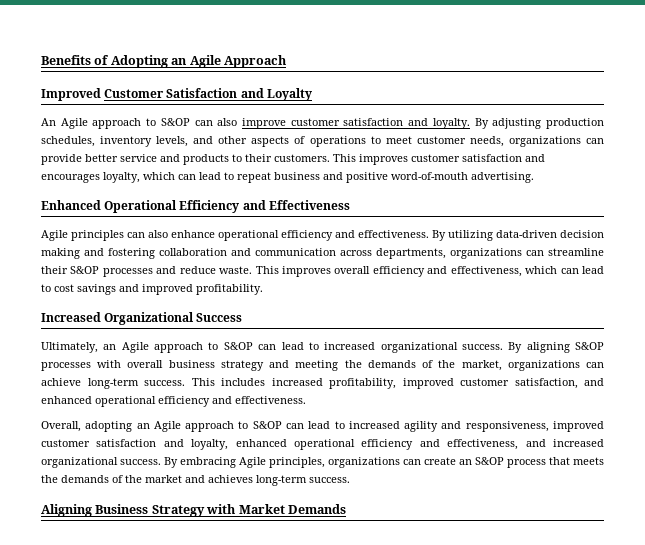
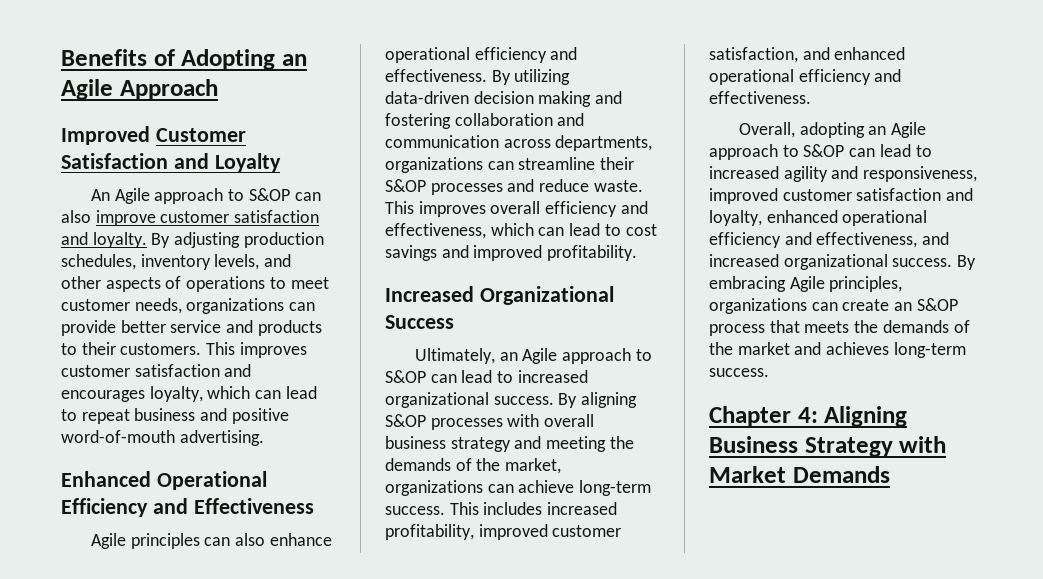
(350, 480) none -> [709,406,818,427] Chapter 4:

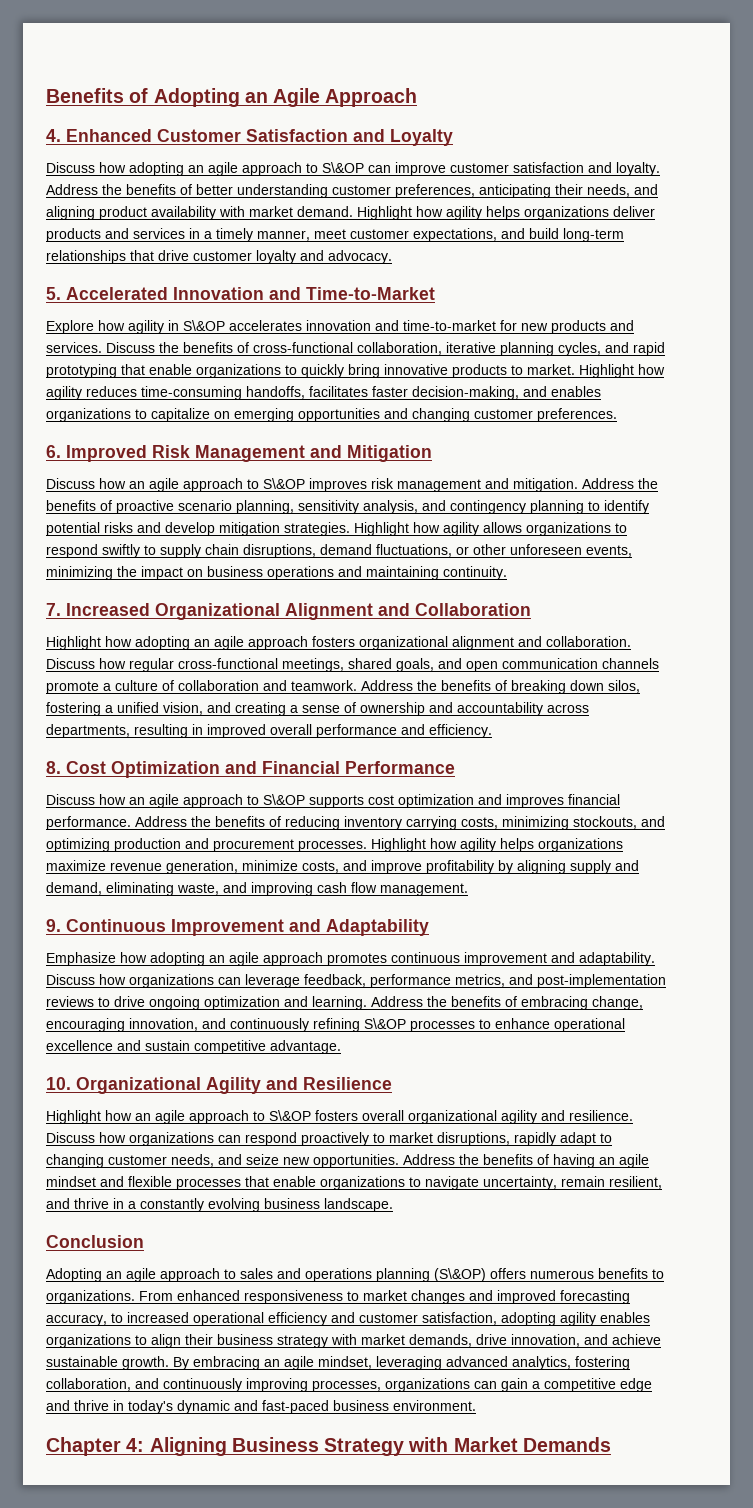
[61,126,150,145] Improved -> [46,129,152,142] 4. Enhanced
[90,188,321,204] [61,210,91,223] An Agile approach to S&OP can also -> [46,162,391,176] Discuss how adopting an agile approach to S\&OP can
[151,232,324,248] [61,254,292,270] [61,276,329,292] [61,298,316,314] [61,320,322,336] [61,342,307,358] [61,364,252,377] [61,386,317,402] [61,408,289,424] [61,430,264,446] [61,471,267,490] [61,498,314,517] [90,533,332,549] [385,47,578,63] [385,69,571,85] [385,91,623,107] [385,113,585,129] [385,135,653,151] [385,157,635,173] [385,179,643,195] [385,201,648,217] [385,223,657,239] [385,245,638,261] [385,286,614,305] [385,315,454,329] [414,348,652,364] [385,370,588,383] [385,392,638,408] [385,414,595,430] [385,436,634,452] [385,458,562,474] [385,480,652,496] [385,502,618,515] [385,524,622,540] [709,47,906,63] [709,69,902,85] [709,91,811,104] [738,122,927,138] [709,144,932,160] [709,166,978,182] [709,188,974,204] [709,210,928,226] [709,232,950,248] [709,254,977,270] [709,276,903,292] [709,298,958,314] [709,320,970,336] [709,342,966,358] [709,368,769,377] By adjusting production schedules, inventory levels, and other aspects of operations to meet customer needs, organizations can provide better service and products to their customers. This improves customer satisfaction and encourages loyalty, which can lead to repeat business and positive word-of-mouth advertising. // Enhanced Operational Efficiency and Effectiveness // Agile principles can also enhance operational efficiency and effectiveness. By utilizing data-driven decision making and fostering collaboration and communication across departments, organizations can streamline their S&OP processes and reduce waste. This improves overall efficiency and effectiveness, which can lead to cost savings and improved profitability. // Increased Organizational Success // Ultimately, an Agile approach to S&OP can lead to increased organizational success. By aligning S&OP processes with overall business strategy and meeting the demands of the market, organizations can achieve long-term success. This includes increased profitability, improved customer satisfaction, and enhanced operational efficiency and effectiveness. // Overall, adopting an Agile approach to S&OP can lead to increased agility and responsiveness, improved customer satisfaction and loyalty, enhanced operational efficiency and effectiveness, and increased organizational success. By embracing Agile principles, organizations can create an S&OP process that meets the demands of the market and achieves long-term success. -> [46,184,658,198] [46,206,655,220] [46,228,624,242] [46,250,392,264] [46,287,435,300] [46,320,634,334] [46,342,665,356] [46,364,665,378] [46,386,601,400] [46,408,617,422] [46,445,432,462] [46,478,658,492] [46,500,649,514] [46,522,627,536] [46,544,632,558] [46,566,507,580] [46,603,531,620] [46,636,631,650] [46,658,659,672] [46,680,640,694] [46,702,589,716] [46,724,492,738] [46,761,455,778] [46,794,620,808] [46,816,665,830] [46,838,623,852] [46,860,639,874] [46,882,468,896] [46,919,429,936] [46,952,655,966] [46,974,666,988] [46,996,643,1010] [46,1018,625,1032] [46,1040,341,1054] [46,1077,392,1094] [46,1110,633,1124] [46,1132,612,1146] [46,1154,649,1168] [46,1176,662,1190] [46,1198,393,1212] [46,1235,144,1248] [46,1268,664,1282] [46,1290,630,1304] [46,1312,650,1326] [46,1334,661,1348] [46,1356,630,1370] [46,1378,652,1392] [46,1400,476,1414] Address the benefits of better understanding customer preferences, anticipating their needs, and aligning product availability with market demand. Highlight how agility helps organizations deliver products and services in a timely manner, meet customer expectations, and build long-term relationships that drive customer loyalty and advocacy. // 5. Accelerated Innovation and Time-to-Market // Explore how agility in S\&OP accelerates innovation and time-to-market for new products and services. Discuss the benefits of cross-functional collaboration, iterative planning cycles, and rapid prototyping that enable organizations to quickly bring innovative products to market. Highlight how agility reduces time-consuming handoffs, facilitates faster decision-making, and enables organizations to capitalize on emerging opportunities and changing customer preferences. // 6. Improved Risk Management and Mitigation // Discuss how an agile approach to S\&OP improves risk management and mitigation. Address the benefits of proactive scenario planning, sensitivity analysis, and contingency planning to identify potential risks and develop mitigation strategies. Highlight how agility allows organizations to respond swiftly to supply chain disruptions, demand fluctuations, or other unforeseen events, minimizing the impact on business operations and maintaining continuity. // 7. Increased Organizational Alignment and Collaboration // Highlight how adopting an agile approach fosters organizational alignment and collaboration. Discuss how regular cross-functional meetings, shared goals, and open communication channels promote a culture of collaboration and teamwork. Address the benefits of breaking down silos, fostering a unified vision, and creating a sense of ownership and accountability across departments, resulting in improved overall performance and efficiency. // 8. Cost Optimization and Financial Performance // Discuss how an agile approach to S\&OP supports cost optimization and improves financial performance. Address the benefits of reducing inventory carrying costs, minimizing stockouts, and optimizing production and procurement processes. Highlight how agility helps organizations maximize revenue generation, minimize costs, and improve profitability by aligning supply and demand, eliminating waste, and improving cash flow management. // 9. Continuous Improvement and Adaptability // Emphasize how adopting an agile approach promotes continuous improvement and adaptability. Discuss how organizations can leverage feedback, performance metrics, and post-implementation reviews to drive ongoing optimization and learning. Address the benefits of embracing change, encouraging innovation, and continuously refining S\&OP processes to enhance operational excellence and sustain competitive advantage. // 10. Organizational Agility and Resilience // Highlight how an agile approach to S\&OP fosters overall organizational agility and resilience. Discuss how organizations can respond proactively to market disruptions, rapidly adapt to changing customer needs, and seize new opportunities. Address the benefits of having an agile mindset and flexible processes that enable organizations to navigate uncertainty, remain resilient, and thrive in a constantly evolving business landscape. // Conclusion // Adopting an agile approach to sales and operations planning (S\&OP) offers numerous benefits to organizations. From enhanced responsiveness to market changes and improved forecasting accuracy, to increased operational efficiency and customer satisfaction, adopting agility enables organizations to align their business strategy with market demands, drive innovation, and achieve sustainable growth. By embracing an agile mindset, leveraging advanced analytics, fostering collaboration, and continuously improving processes, organizations can gain a competitive edge and thrive in today's dynamic and fast-paced business environment.

